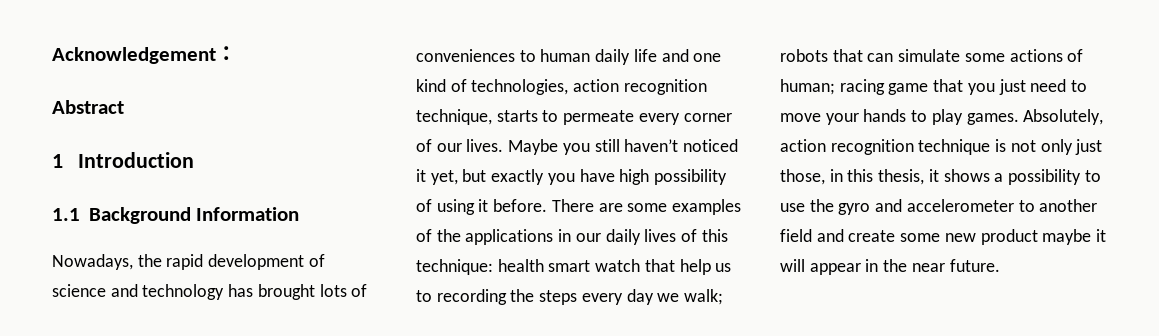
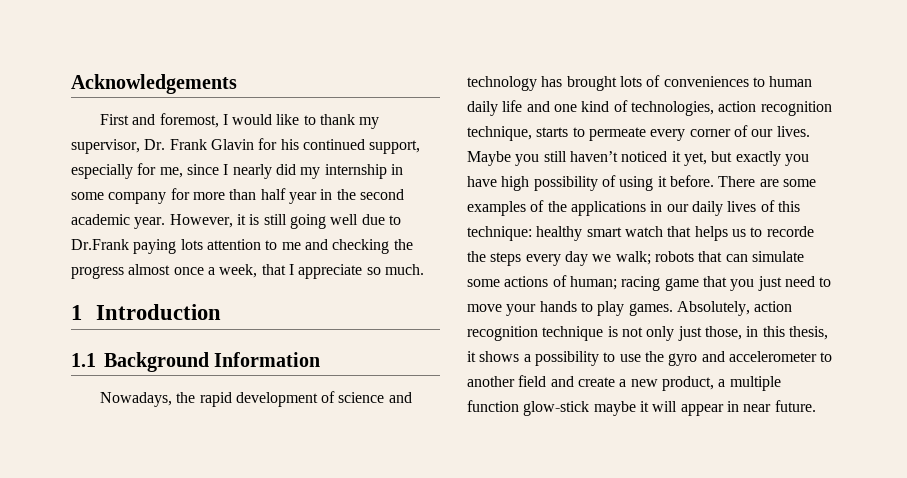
[52,46,237,64] [52,100,124,114] Acknowledgement： // Abstract -> [71,74,237,94] [99,113,380,129] [71,138,421,154] [71,163,403,179] [71,188,404,204] [71,214,401,229] [71,239,413,254] [71,264,424,279] Acknowledgements // First and foremost, I would like to thank my supervisor, Dr. Frank Glavin for his continued support, especially for me, since I nearly did my internship in some company for more than half year in the second academic year. However, it is still going well due to Dr.Frank paying lots attention to me and checking the progress almost once a week, that I appreciate so much.
[497,259,544,272] health -> [536,226,583,241] healthy
[679,259,711,275] help -> [694,226,728,241] helps
[436,289,507,305] recording -> [766,226,814,237] recorde
[900,229,1038,245] some new product -> [619,376,781,391] [467,400,590,416] a new product, a multiple function glow-stick
[883,259,908,272] the -> (739, 406) none

